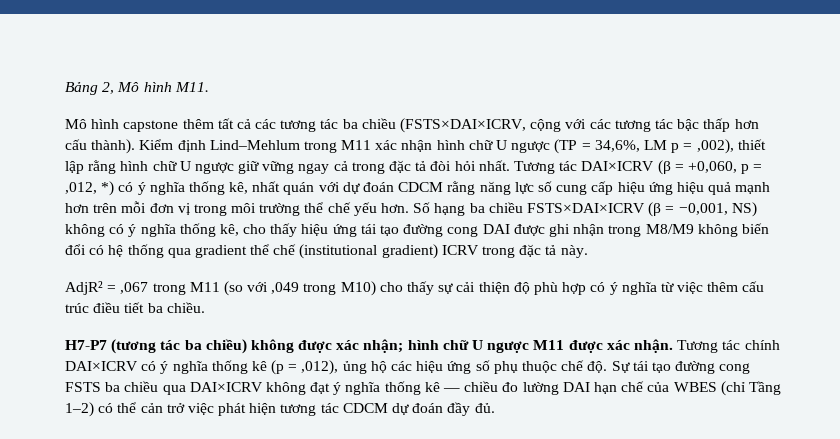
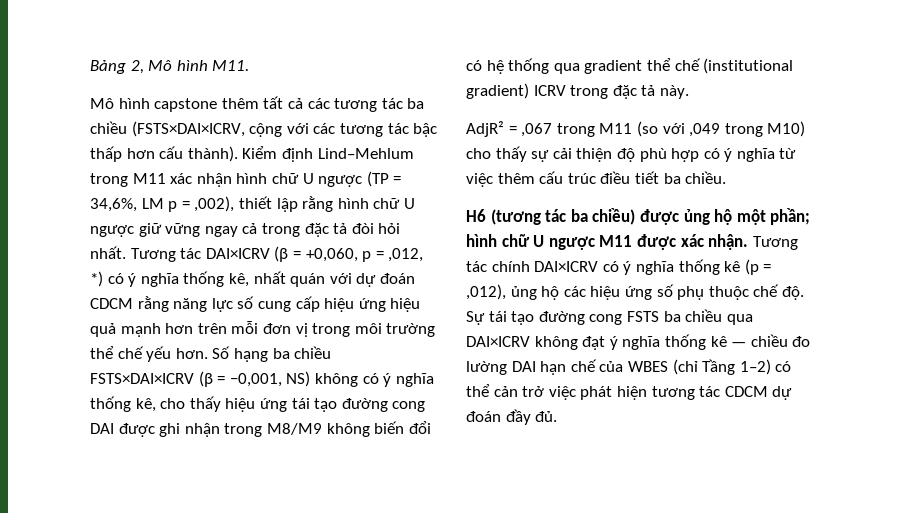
[65,340,107,350] H7-P7 -> [466,209,486,222] H6
[250,339,404,353] không được xác nhận; -> [639,208,811,225] được ủng hộ một phần;

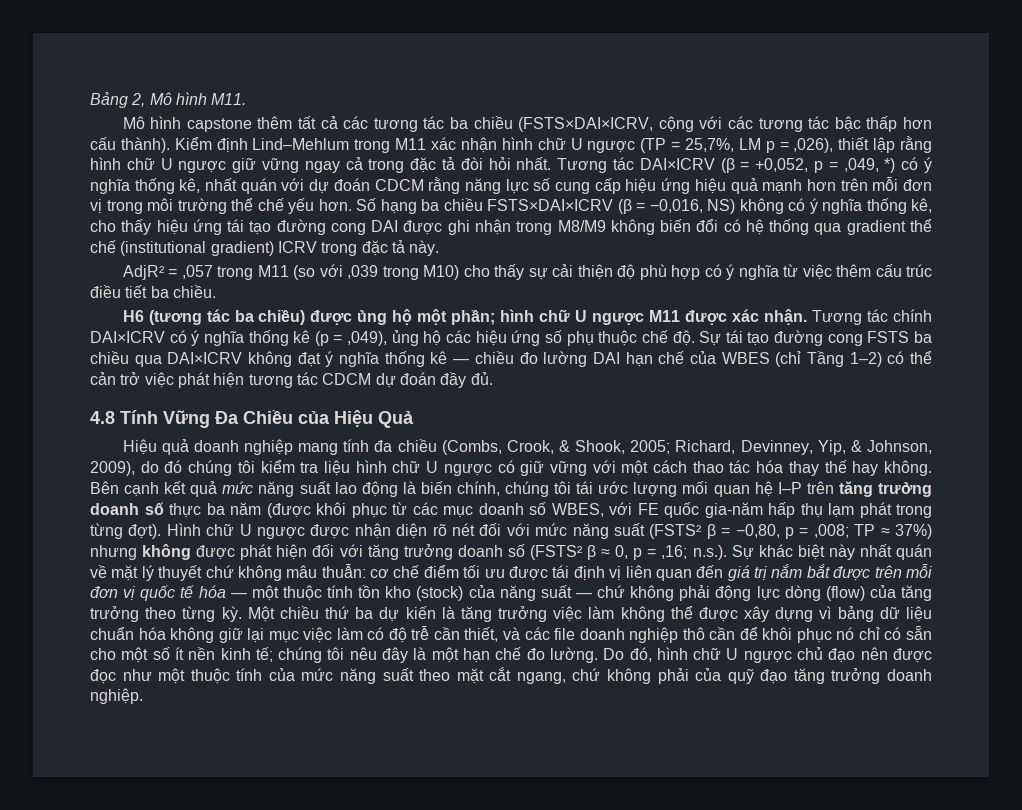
[90,198,137,212] 34,6%, -> [684,138,734,152] 25,7%,
[194,196,235,212] ,002), -> [793,138,834,153] ,026),
[305,248,424,262] +0,060, p = ,012, -> [755,158,879,173] +0,052, p = ,049,
[229,373,282,387] −0,001, -> [649,199,703,213] −0,016,
[521,123,553,137] ,067 -> [181,265,213,279] ,057
[689,123,721,137] ,049 -> [347,265,379,279] ,039
[466,284,506,300] ,012), -> [347,331,388,346] ,049),
(558, 416) none -> [90,410,414,428] [122,439,932,455] [90,460,933,476] [90,481,932,497] [90,502,932,518] [90,523,932,539] [90,544,933,560] [90,564,932,581] [90,585,932,601] [90,606,932,622] [90,626,933,643] [90,647,932,663] [90,667,932,684] [90,688,143,704] // 4.8 Tính Vững Đa Chiều của Hiệu Quả // Hiệu quả doanh nghiệp mang tính đa chiều (Combs, Crook, & Shook, 2005; Richard, Devinney, Yip, & Johnson, 2009), do đó chúng tôi kiểm tra liệu hình chữ U ngược có giữ vững với một cách thao tác hóa thay thế hay không. Bên cạnh kết quả mức năng suất lao động là biến chính, chúng tôi tái ước lượng mối quan hệ I–P trên tăng trưởng doanh số thực ba năm (được khôi phục từ các mục doanh số WBES, với FE quốc gia-năm hấp thụ lạm phát trong từng đợt). Hình chữ U ngược được nhận diện rõ nét đối với mức năng suất (FSTS² β = −0,80, p = ,008; TP ≈ 37%) nhưng không được phát hiện đối với tăng trưởng doanh số (FSTS² β ≈ 0, p = ,16; n.s.). Sự khác biệt này nhất quán về mặt lý thuyết chứ không mâu thuẫn: cơ chế điểm tối ưu được tái định vị liên quan đến giá trị nắm bắt được trên mỗi đơn vị quốc tế hóa — một thuộc tính tồn kho (stock) của năng suất — chứ không phải động lực dòng (flow) của tăng trưởng theo từng kỳ. Một chiều thứ ba dự kiến là tăng trưởng việc làm không thể được xây dựng vì bảng dữ liệu chuẩn hóa không giữ lại mục việc làm có độ trễ cần thiết, và các file doanh nghiệp thô cần để khôi phục nó chỉ có sẵn cho một số ít nền kinh tế; chúng tôi nêu đây là một hạn chế đo lường. Do đó, hình chữ U ngược chủ đạo nên được đọc như một thuộc tính của mức năng suất theo mặt cắt ngang, chứ không phải của quỹ đạo tăng trưởng doanh nghiệp.

